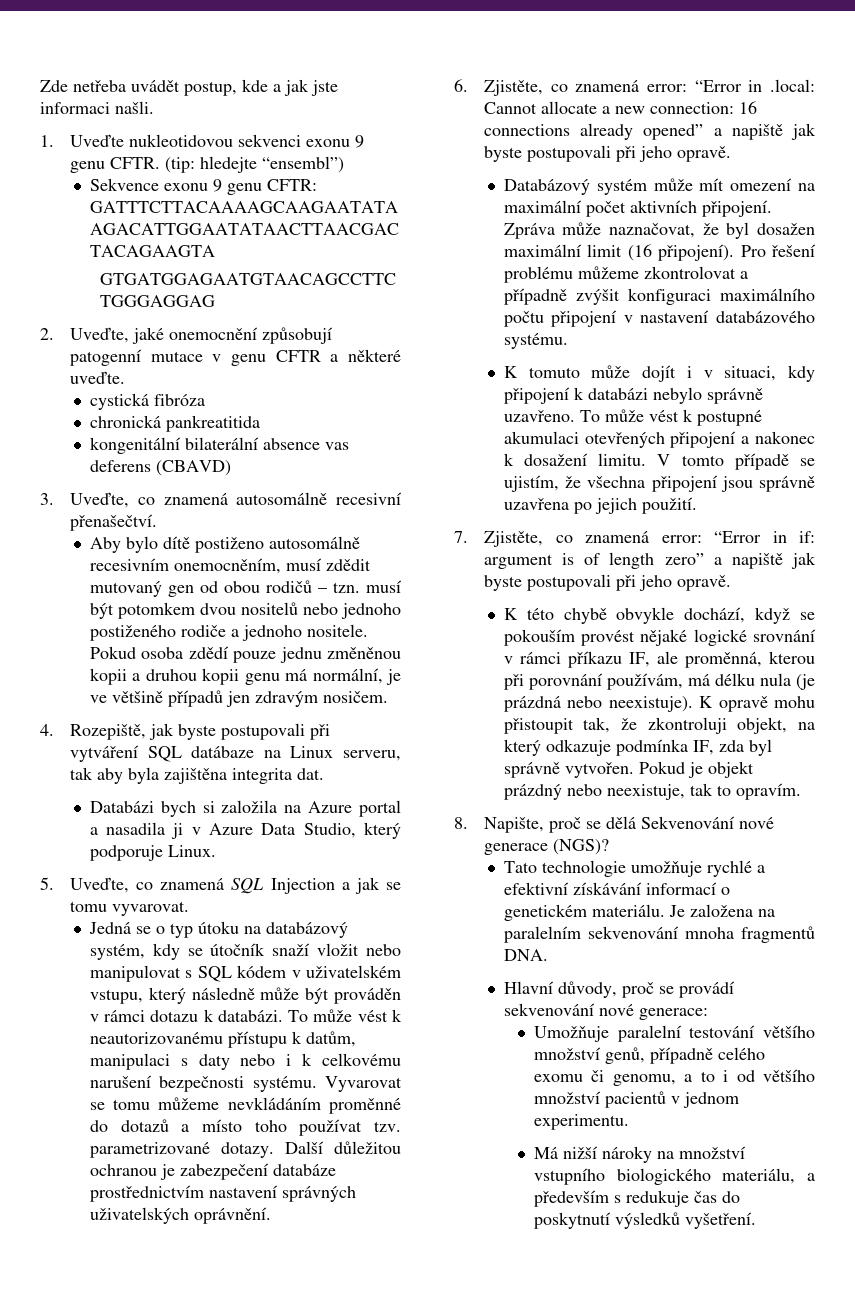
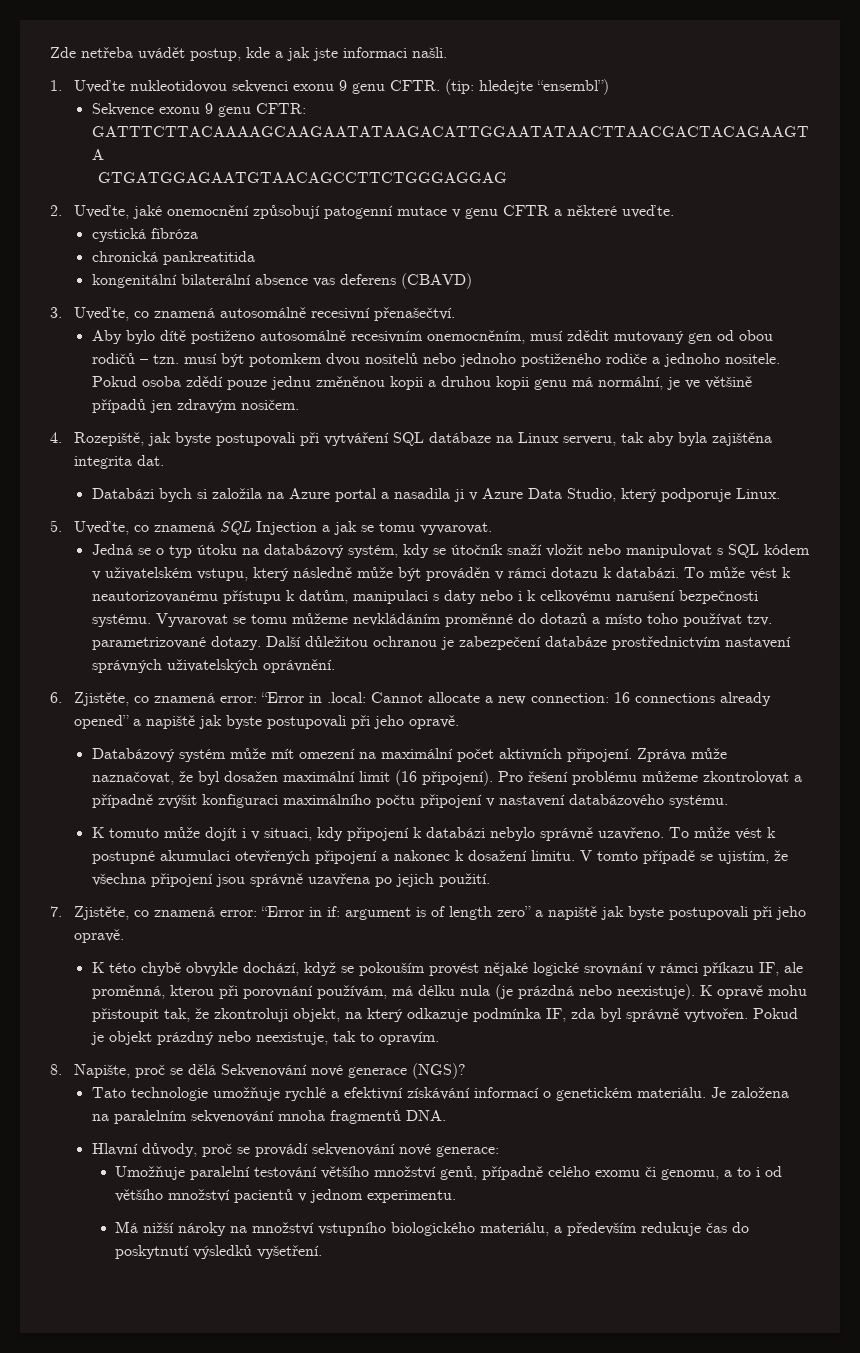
[613,1195,621,1203] s -> (638, 1229) none

